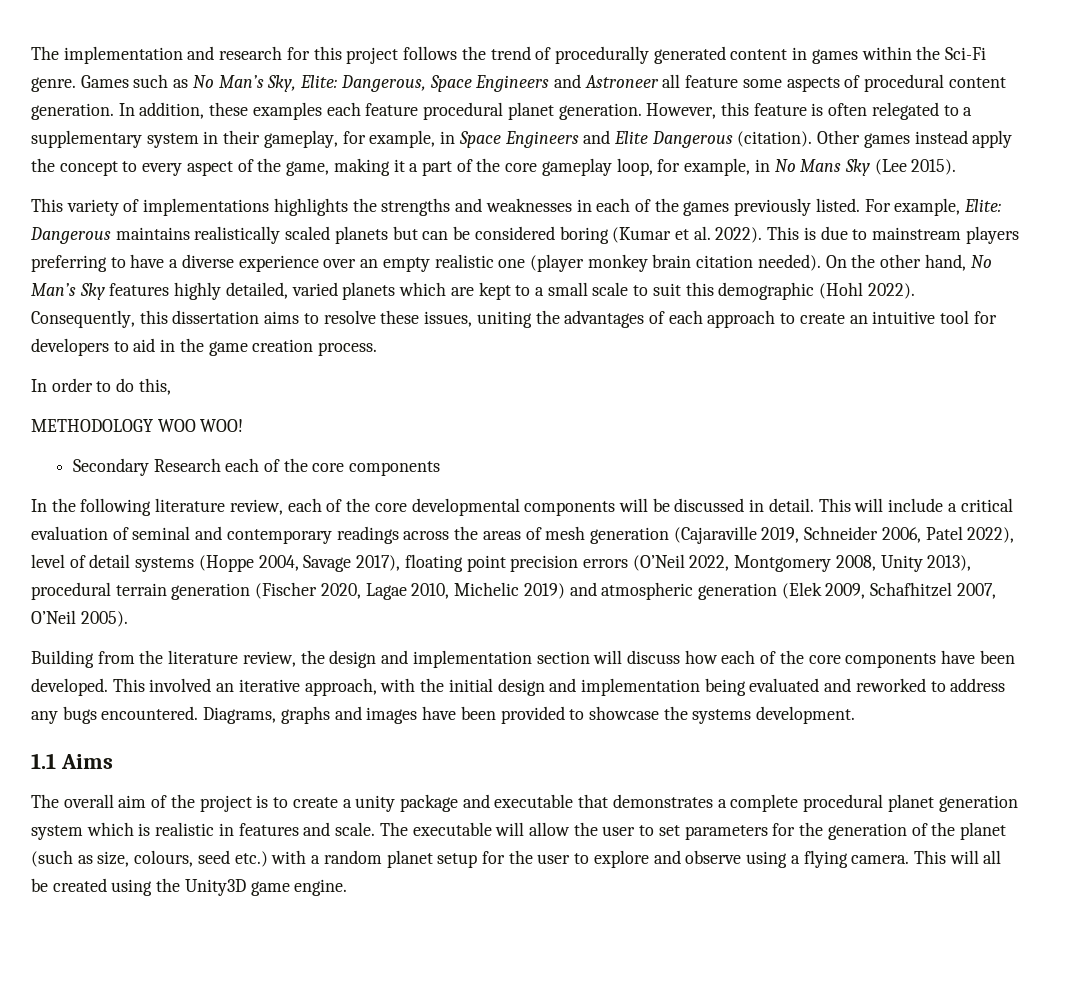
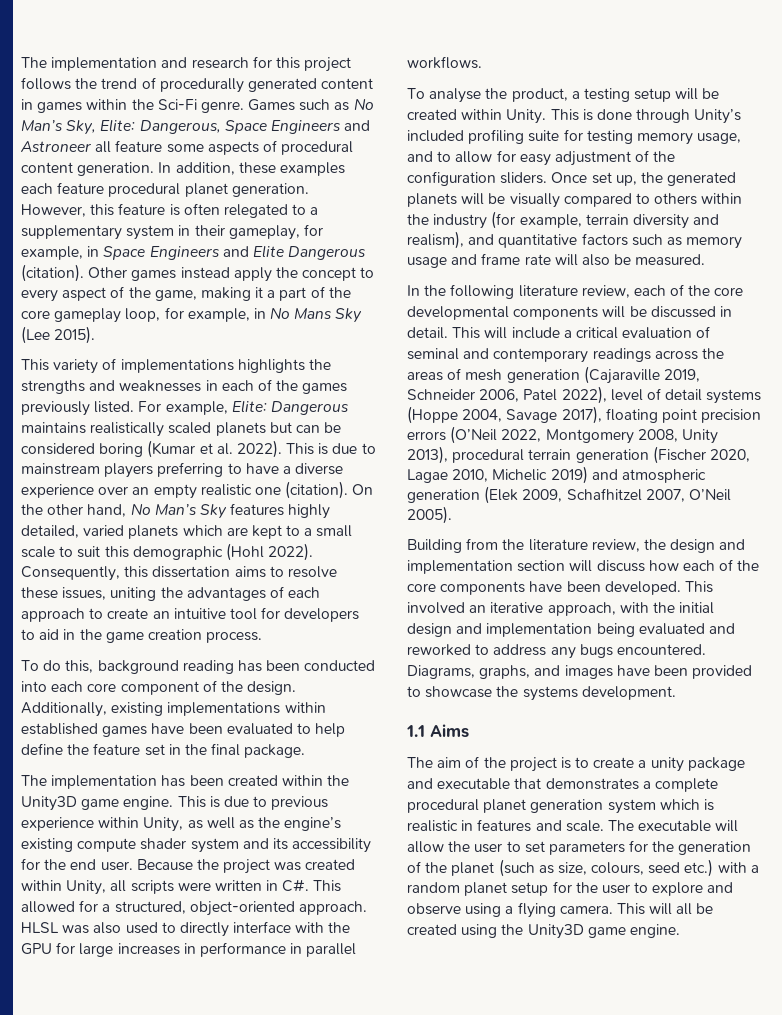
[529,254,821,272] (player monkey brain citation needed). -> [285,481,349,499] (citation).
[31,378,112,392] In order to -> [21,660,39,671] To
[31,419,244,432] [72,458,441,476] // METHODOLOGY WOO WOO! // Secondary Research each of the core components -> [97,660,376,674] [21,680,297,695] [21,702,326,717] [21,723,346,737] [21,743,306,758] [21,775,350,789] [21,796,329,811] [21,817,342,832] [21,838,372,853] [21,858,356,874] [21,879,342,895] [21,900,367,916] [21,921,351,937] [21,942,357,957] [407,56,482,69] [407,88,720,103] [407,109,742,124] [407,129,742,145] [407,150,676,166] [407,171,737,186] [407,193,743,208] [407,211,720,229] [407,231,743,249] [407,253,706,268] background reading has been conducted into each core component of the design. Additionally, existing implementations within established games have been evaluated to help define the feature set in the final package. // The implementation has been created within the Unity3D game engine. This is due to previous experience within Unity, as well as the engine’s existing compute shader system and its accessibility for the end user. Because the project was created within Unity, all scripts were written in C#. This allowed for a structured, object-oriented approach. HLSL was also used to directly interface with the GPU for large increases in performance in parallel workflows. // To analyse the product, a testing setup will be created within Unity. This is done through Unity’s included profiling suite for testing memory usage, and to allow for easy adjustment of the configuration sliders. Once set up, the generated planets will be visually compared to others within the industry (for example, terrain diversity and realism), and quantitative factors such as memory usage and frame rate will also be measured.
[280,706,330,724] graphs -> [479,665,531,679] graphs,
[63,794,114,808] overall -> (433, 762) none

